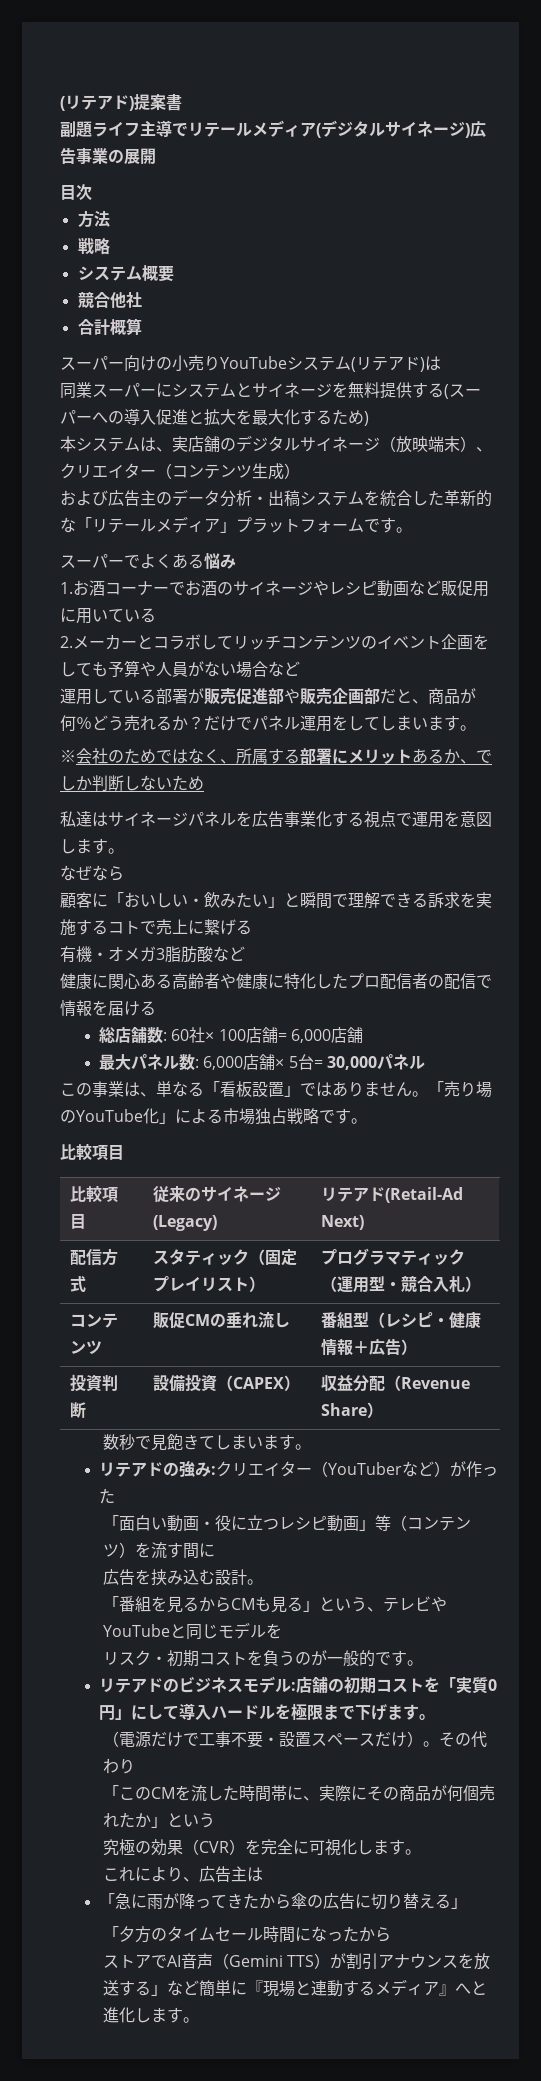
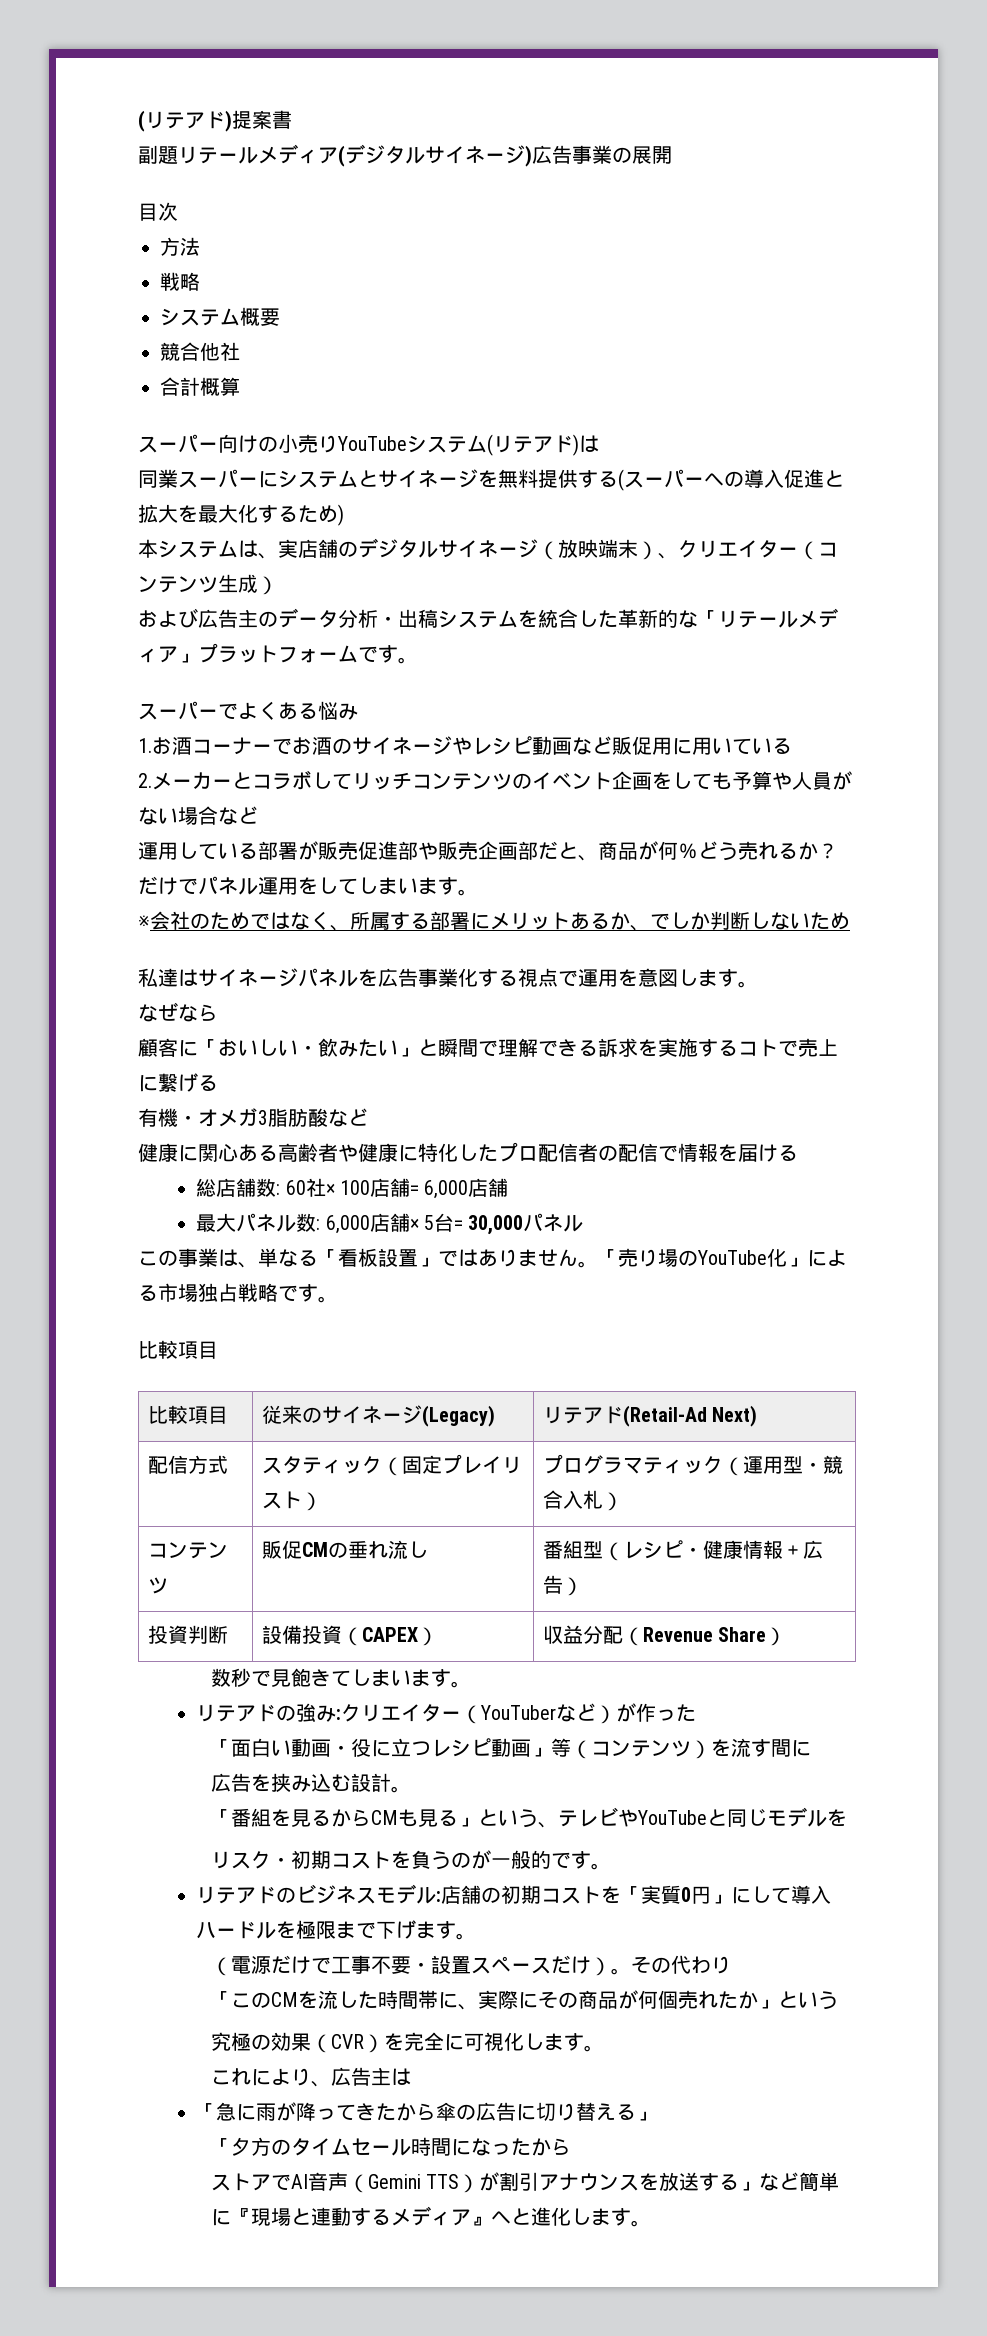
[92,120,188,137] ライフ主導で -> (178, 155) none

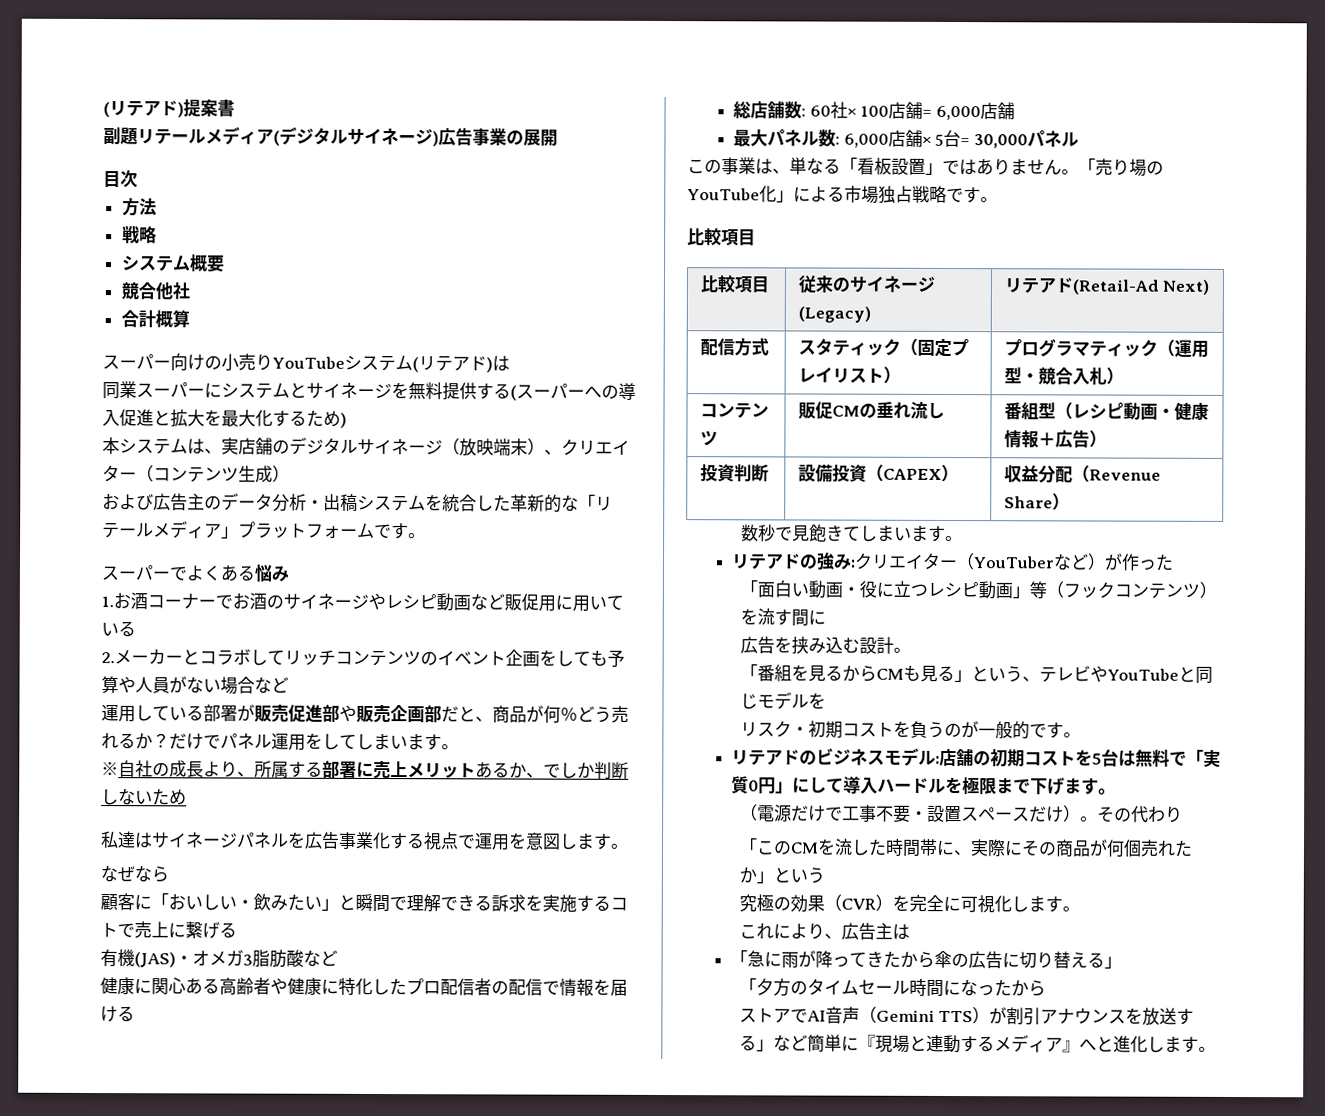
[150,911,330,930] 会社のためではなく -> [118,760,238,778] 自社の成長より
(490, 921) none -> [373,759,408,780] 売上
(178, 1117) none -> [134,952,176,968] (JAS)
(683, 1549) none -> [1122,402,1158,420] 動画
(591, 1749) none -> [1062,581,1115,599] フック
(622, 1895) none -> [1091,748,1187,767] 5台は無料で

